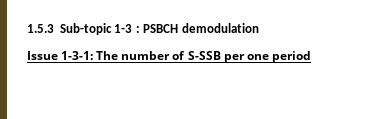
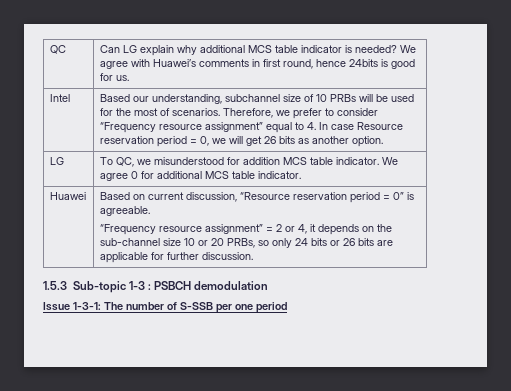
(27, 28) none -> [49,45,66,54] [99,45,416,56] [99,59,415,69] [99,73,129,81] [49,94,70,102] [99,94,414,104] [99,108,378,119] [99,122,403,133] [99,136,383,147] [49,157,64,165] [99,157,398,167] [99,171,301,181] [49,192,86,200] [99,192,414,203] [99,206,150,216] [99,224,392,235] [99,238,393,248] [99,252,253,263] QC | Can LG explain why additional MCS table indicator is needed? We agree with Huawei’s comments in first round, hence 24bits is good for us. // Intel | Based our understanding, subchannel size of 10 PRBs will be used for the most of scenarios. Therefore, we prefer to consider “Frequency resource assignment” equal to 4. In case Resource reservation period = 0, we will get 26 bits as another option. // LG | To QC, we misunderstood for addition MCS table indicator. We agree 0 for additional MCS table indicator. // Huawei | Based on current discussion, “Resource reservation period = 0” is agreeable. // “Frequency resource assignment” = 2 or 4, it depends on the sub-channel size 10 or 20 PRBs, so only 24 bits or 26 bits are applicable for further discussion. //

